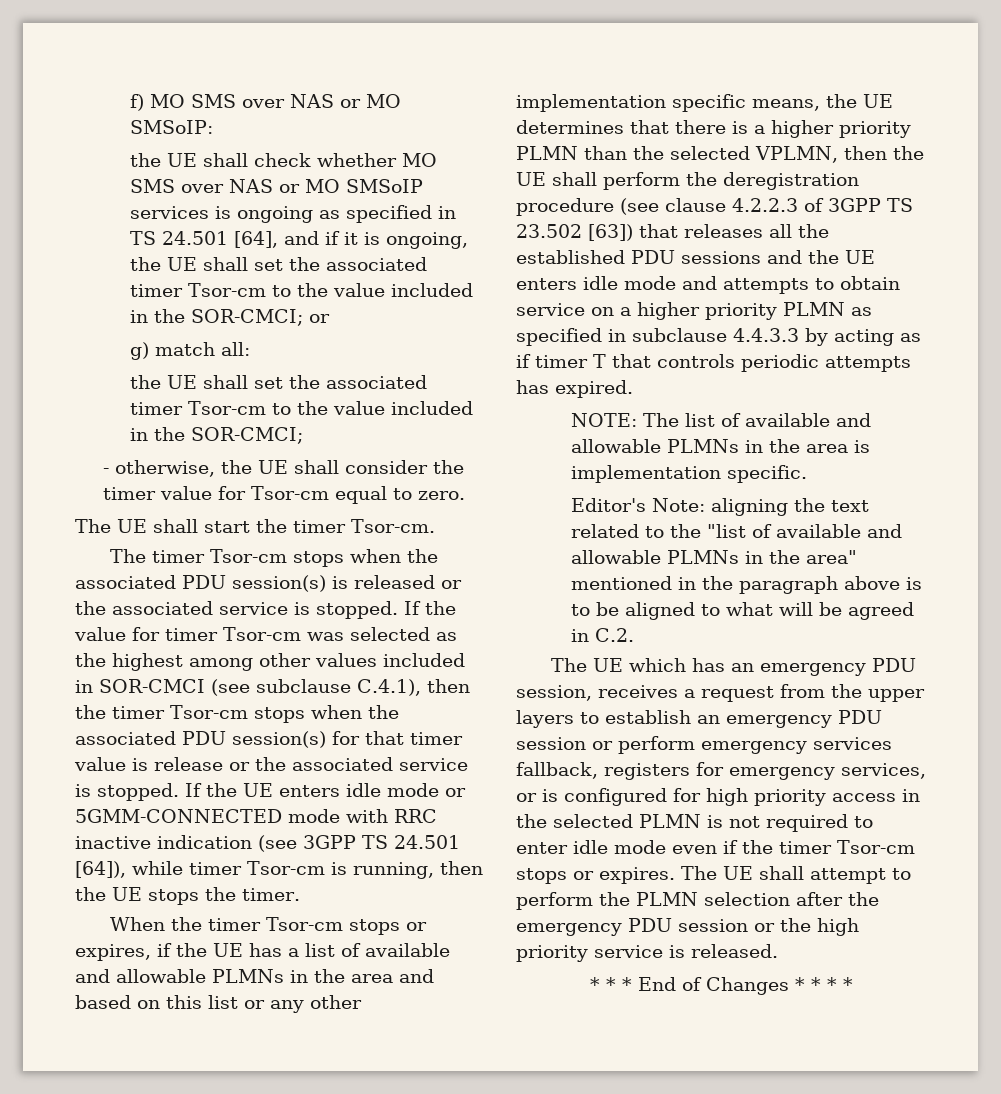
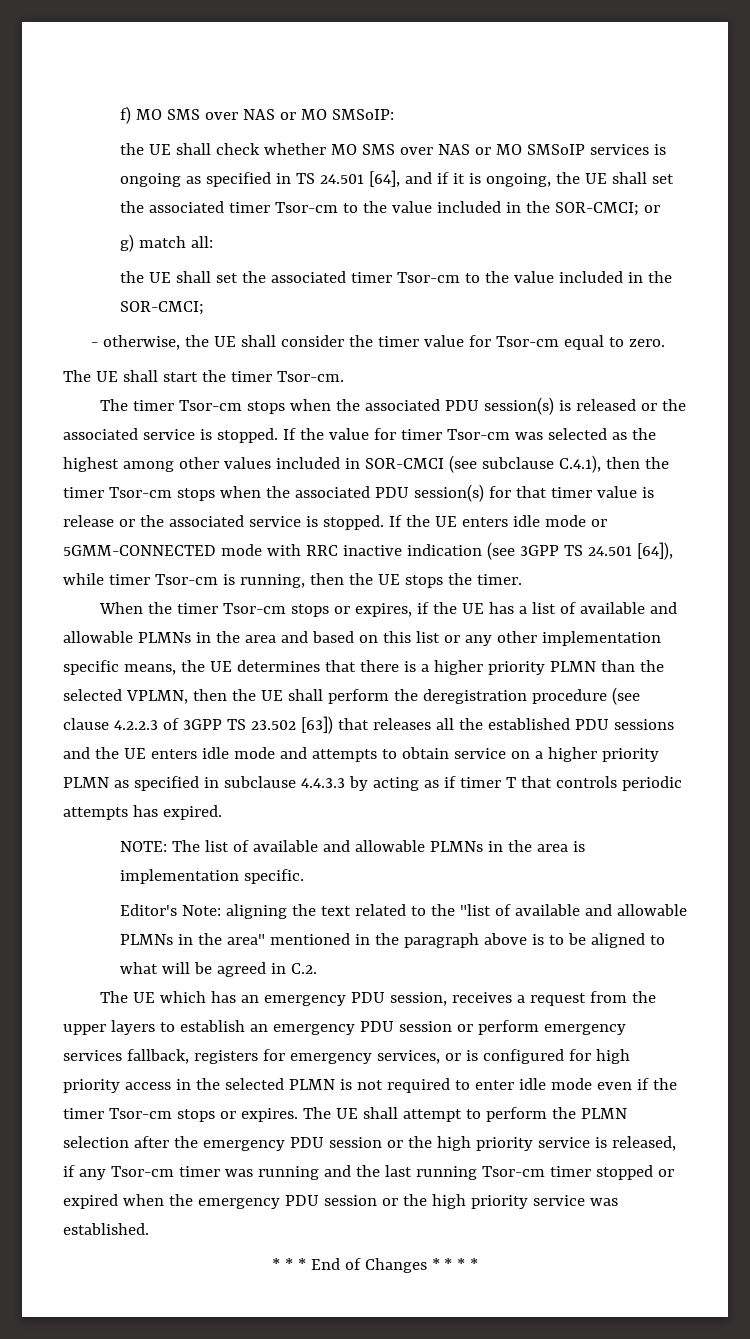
[691,944,778,958] released. -> [611,1136,676,1151] [63,1165,674,1180] [63,1194,618,1209] [63,1223,149,1235] released, if any Tsor-cm timer was running and the last running Tsor-cm timer stopped or expired when the emergency PDU session or the high priority service was established.

